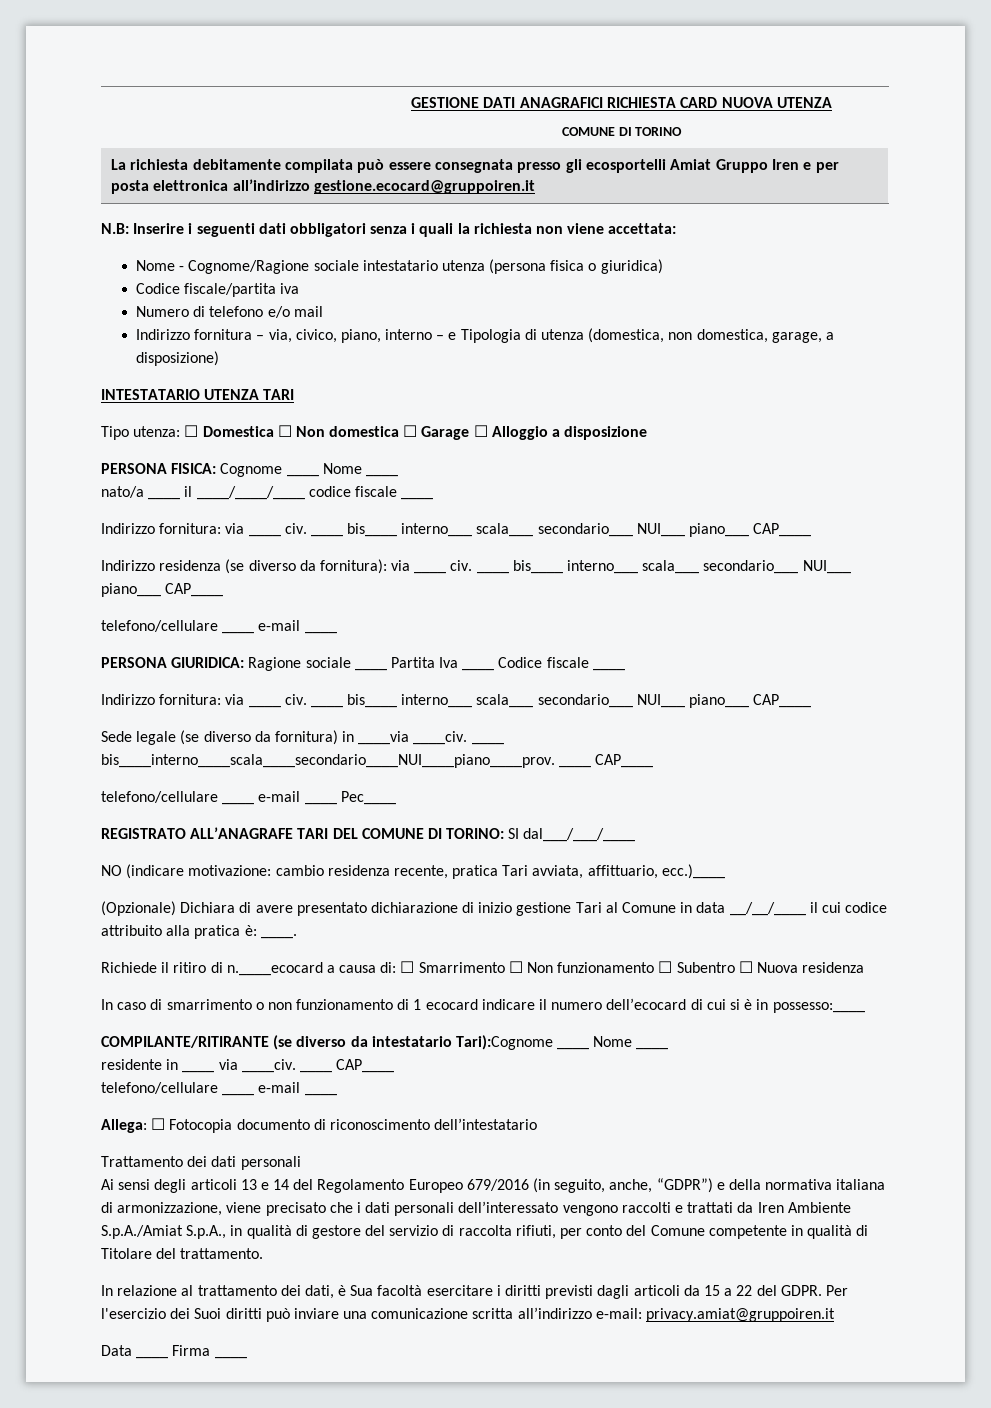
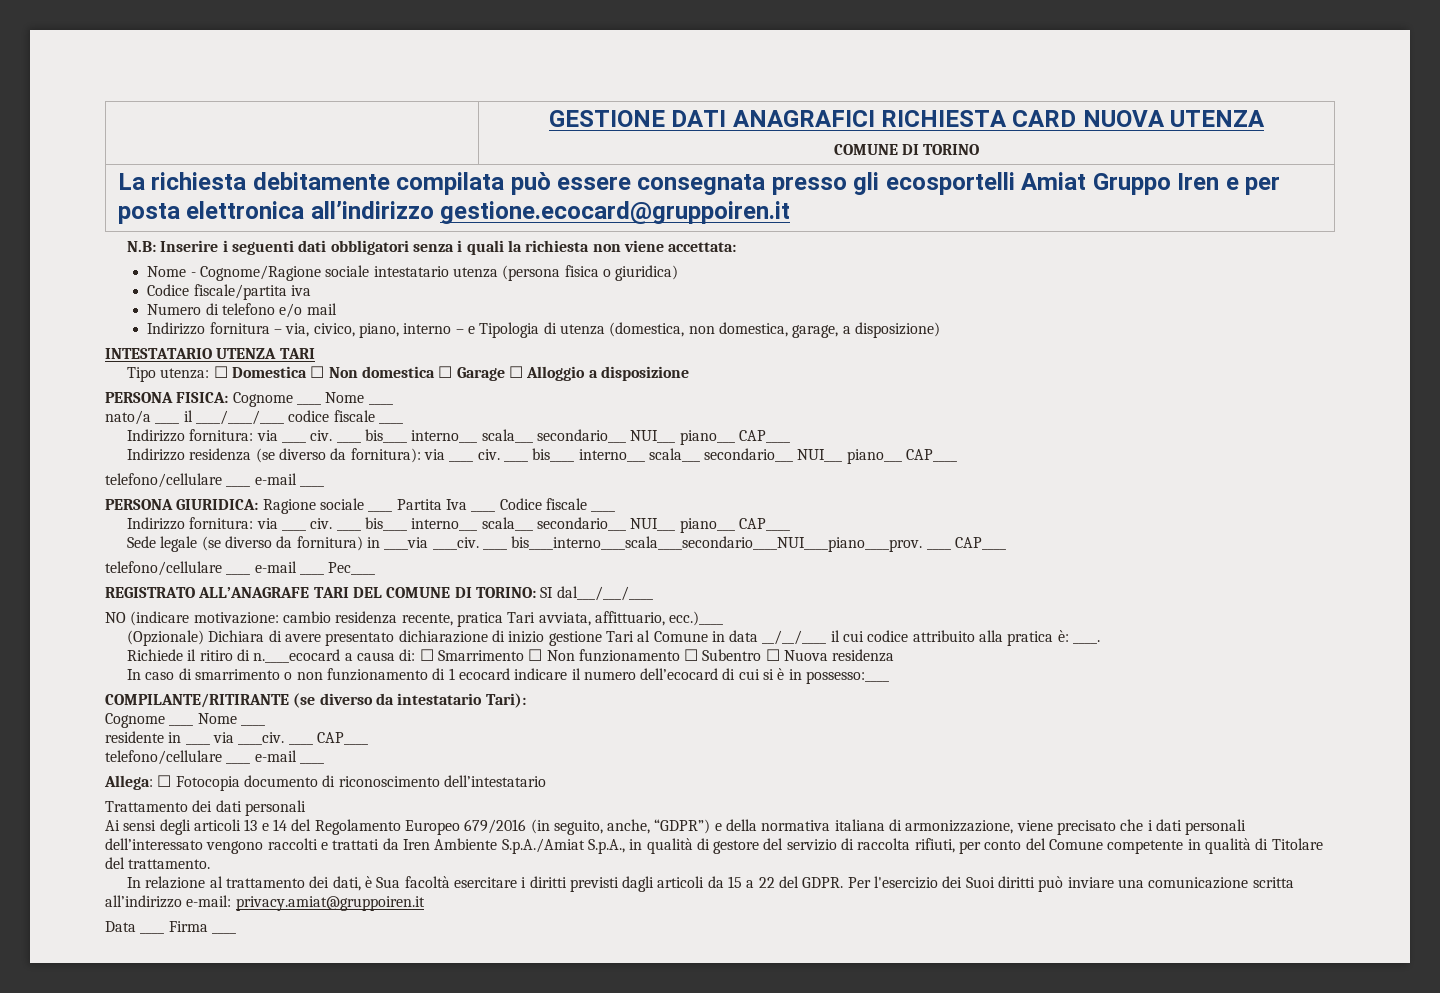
[455,1035,553,1050] Tari):Cognome -> [485,693,526,708] [105,713,165,728] Tari): // Cognome

